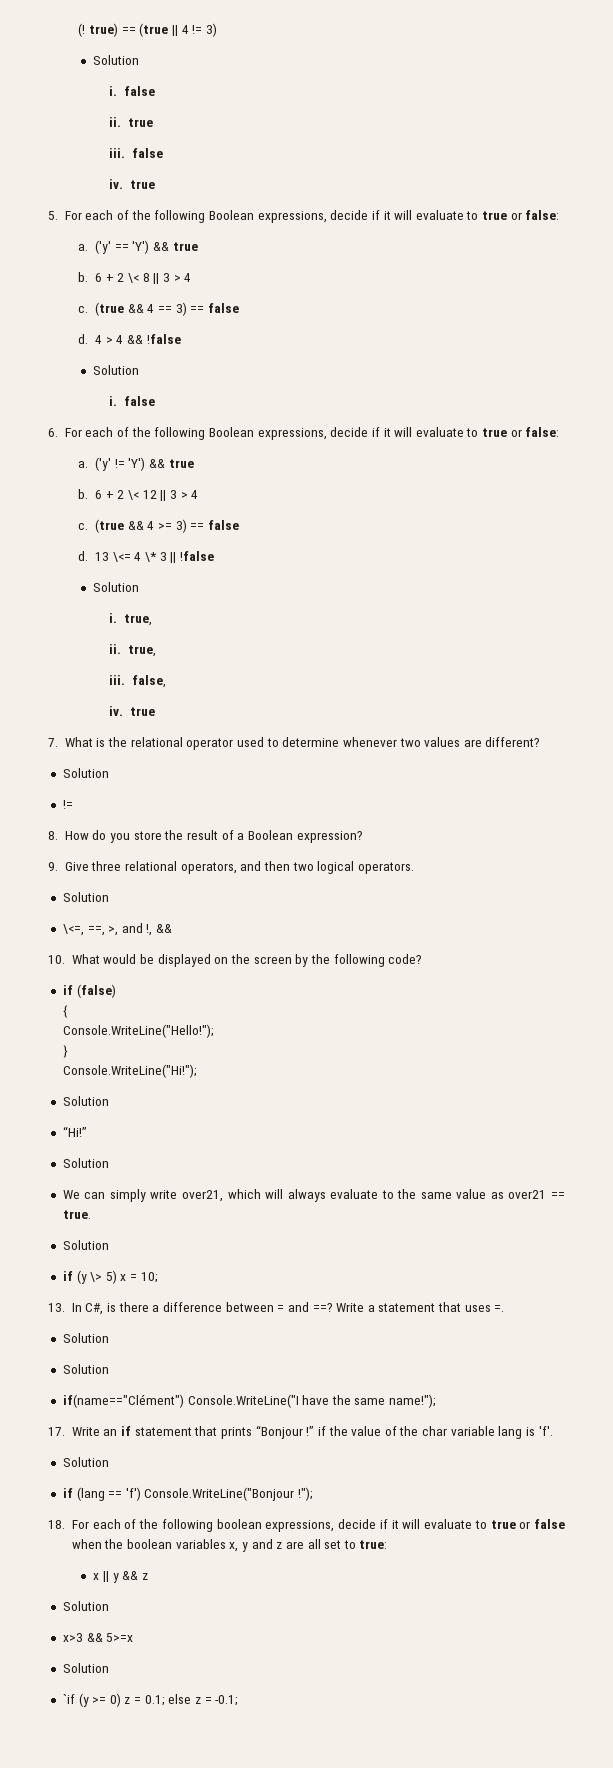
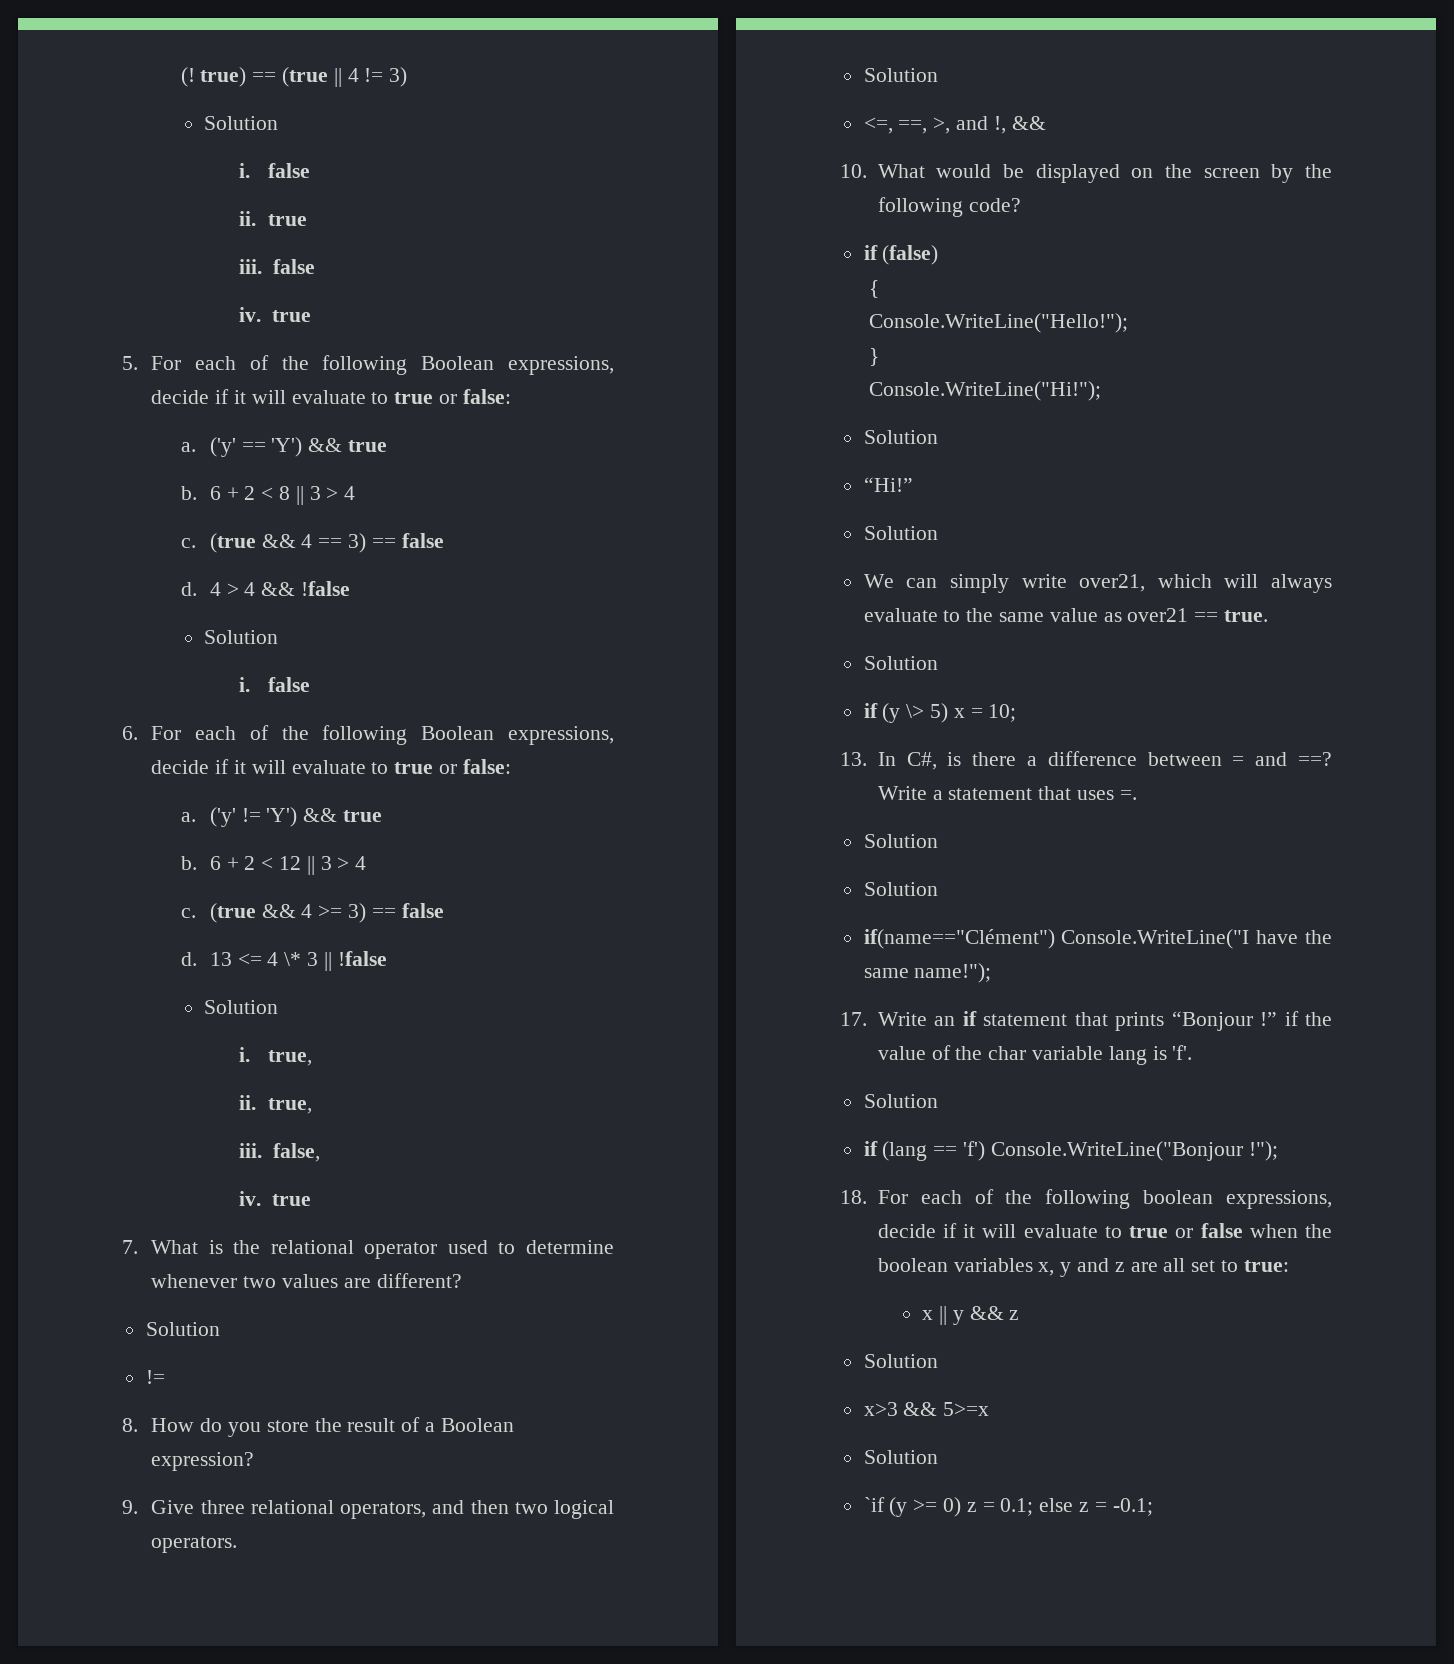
[128,273,140,283] \< -> [261,487,274,500] <
[128,490,140,500] \< -> [261,857,274,870] <
[112,552,131,562] \<= -> [237,953,262,966] <=
[62,924,84,936] \<=, -> [863,117,893,134] <=,

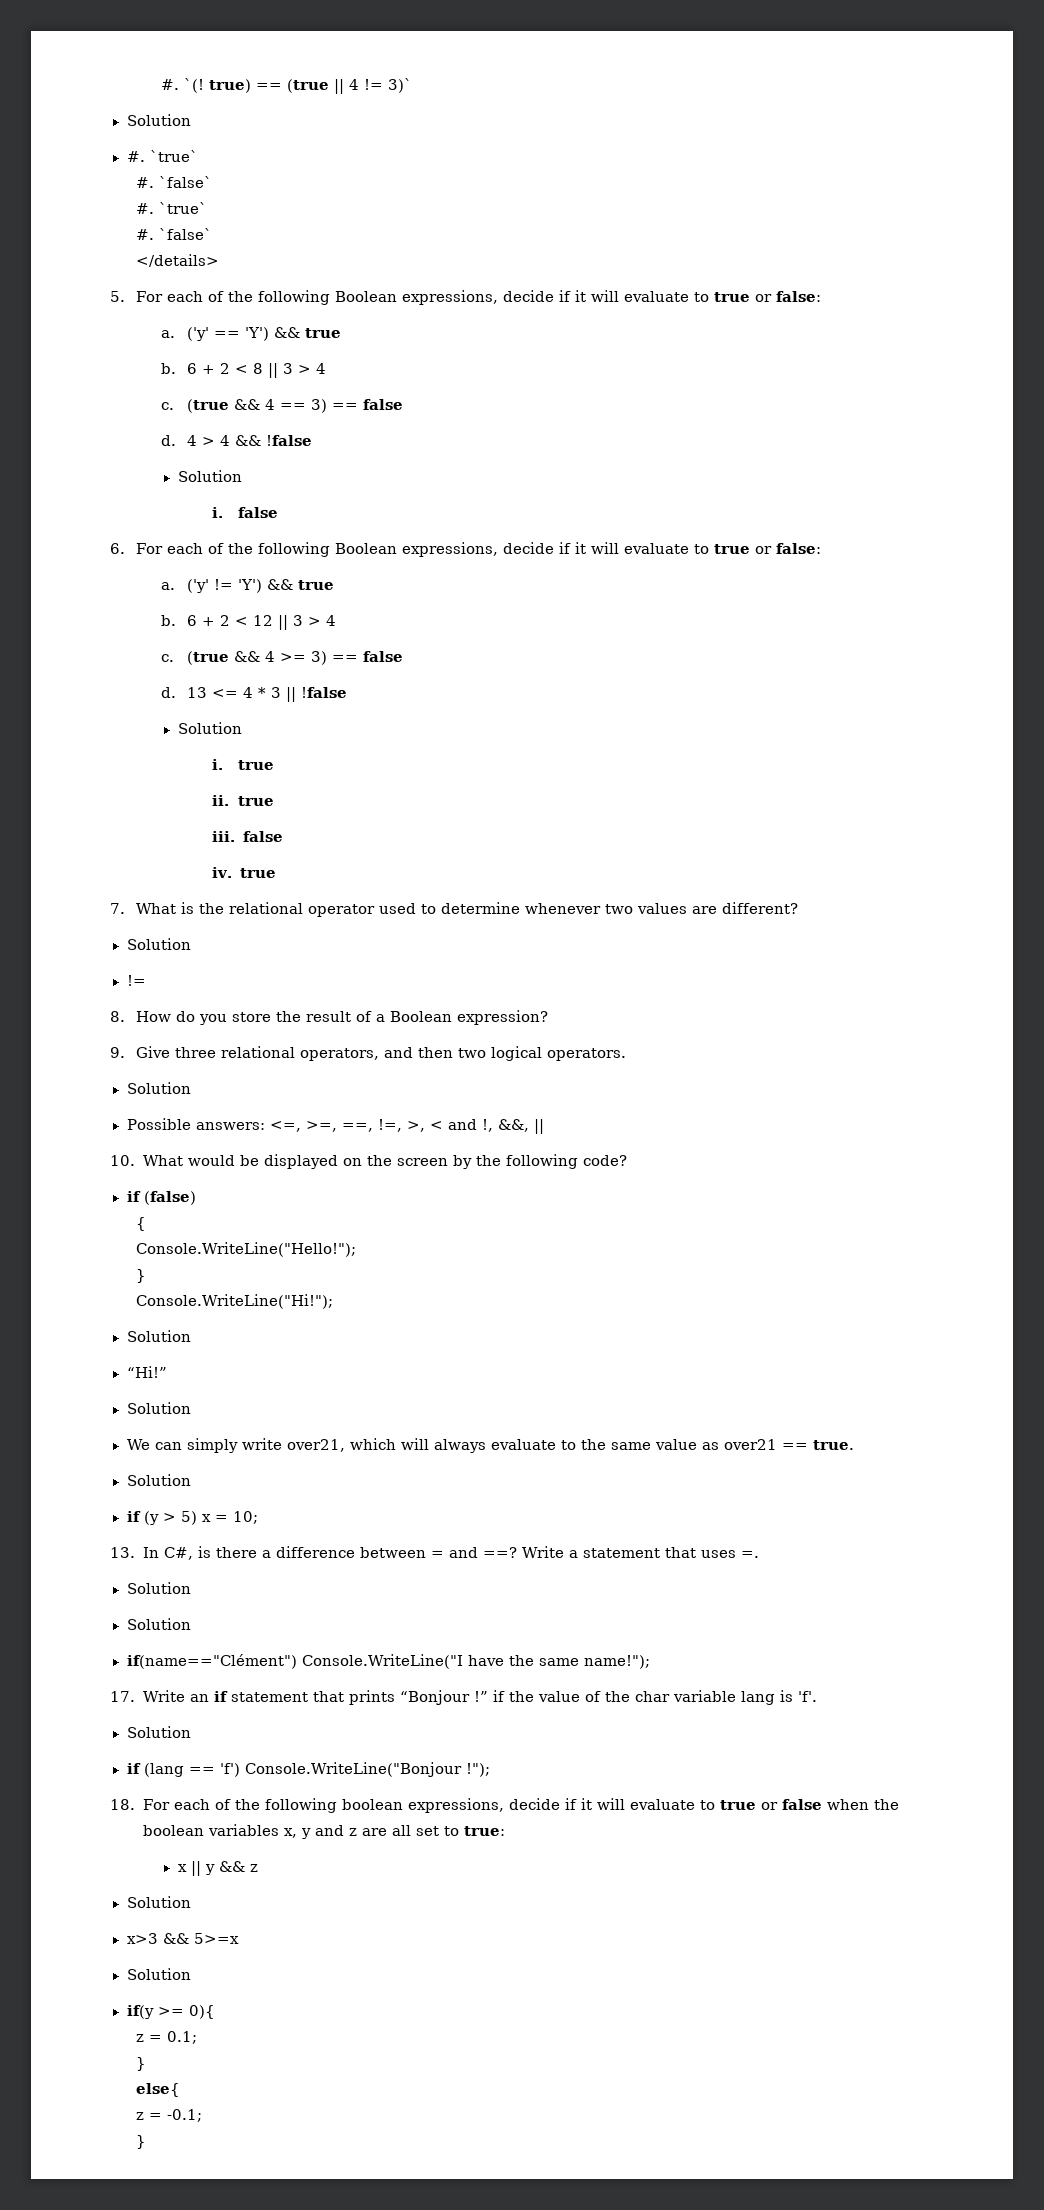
[180,67,195,87] (! -> [161,78,205,93] #. `(!
[389,67,408,87] [204,116,279,130] [239,163,311,178] [239,211,308,226] [239,259,315,274] [239,307,311,322] 3) // Solution // i. false // ii. true // iii. false // iv. true -> [388,78,413,93] [126,114,191,126] [126,150,198,162] [135,176,212,188] [135,202,207,214] [135,228,212,240] [135,254,219,267] 3)` // Solution // #. `true` // #. `false` // #. `true` // #. `false` // </details>
[284,952,302,966] \* -> [257,687,266,698] *
[268,1050,313,1066] [239,1095,313,1114] [239,1143,320,1162] true, // ii. true, // iii. false, -> [237,760,274,770] [212,795,274,806] [212,831,283,842] true // ii. true // iii. false
[863,116,1046,134] <=, ==, >, and !, && -> [126,1118,544,1134] Possible answers: <=, >=, ==, !=, >, < and !, &&, ||
[906,704,925,718] \> -> [162,1513,176,1522] >
[863,1497,962,1517] `if (y >= 0) -> [126,2005,215,2019] if(y >= 0){ //
[1039,1498,1074,1512] else -> [135,2057,146,2071] [135,2083,180,2097] // } // else{ //
(1153, 1507) none -> [135,2135,146,2149] // }

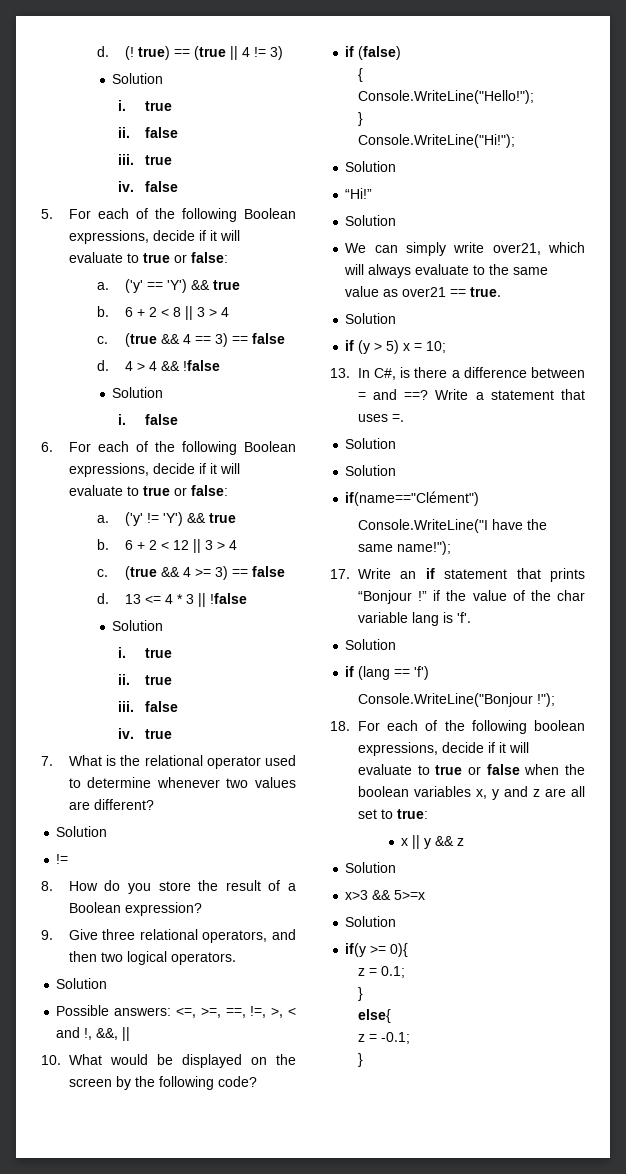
[161,78,205,93] #. `(! -> [96,46,134,60] d. (!
[388,78,413,93] [126,114,191,126] [126,150,198,162] [135,176,212,188] [135,202,207,214] [135,228,212,240] [135,254,219,267] 3)` // Solution // #. `true` // #. `false` // #. `true` // #. `false` // </details> -> [269,46,283,60] [112,73,164,84] [117,100,173,111] [117,127,179,138] [117,154,173,165] [117,181,179,192] 3) // Solution // i. true // ii. false // iii. true // iv. false
(297, 1661) none -> (480, 498) //
(240, 1770) none -> (430, 673) //

